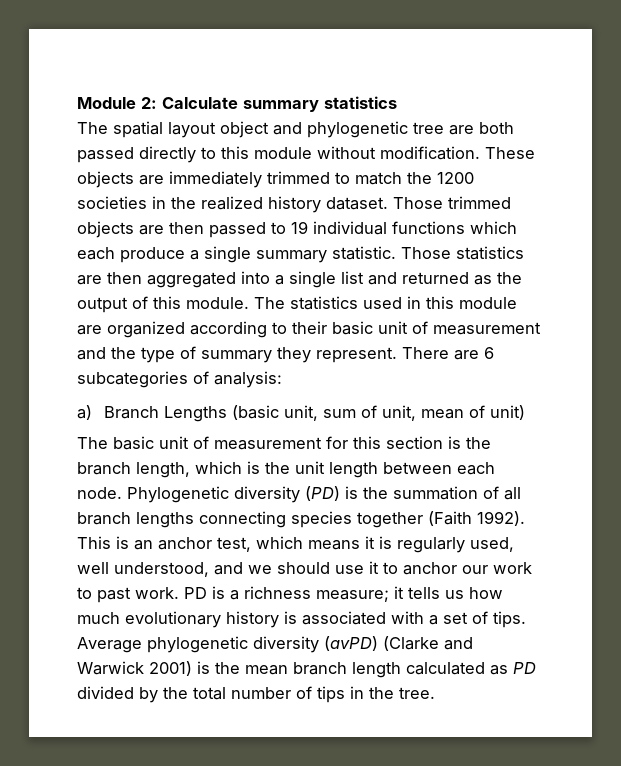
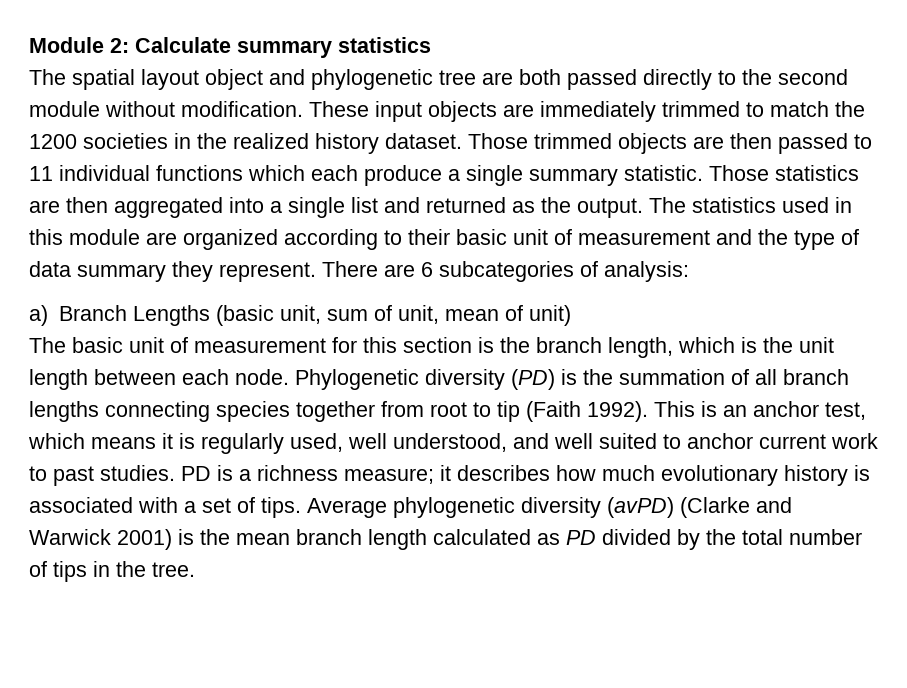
[221,146,249,159] this -> [742,69,848,85] the second
(535, 153) none -> [375,101,422,122] input
[291,221,308,234] 19 -> [29,166,53,181] 11
[77,296,249,313] output of this module. -> [577,198,643,218] output.
(196, 352) none -> [29,261,71,277] data
(423, 520) none -> [381,401,520,422] from root to tip
[248,561,379,574] we should use it -> [554,433,657,449] well suited
[462,565,488,574] our -> [759,434,826,449] current
[135,587,179,599] work. -> [100,465,175,481] studies.
[408,587,464,599] tells us -> [457,465,550,481] describes

